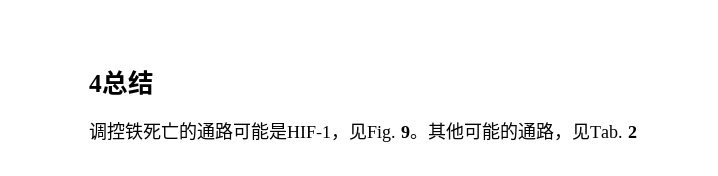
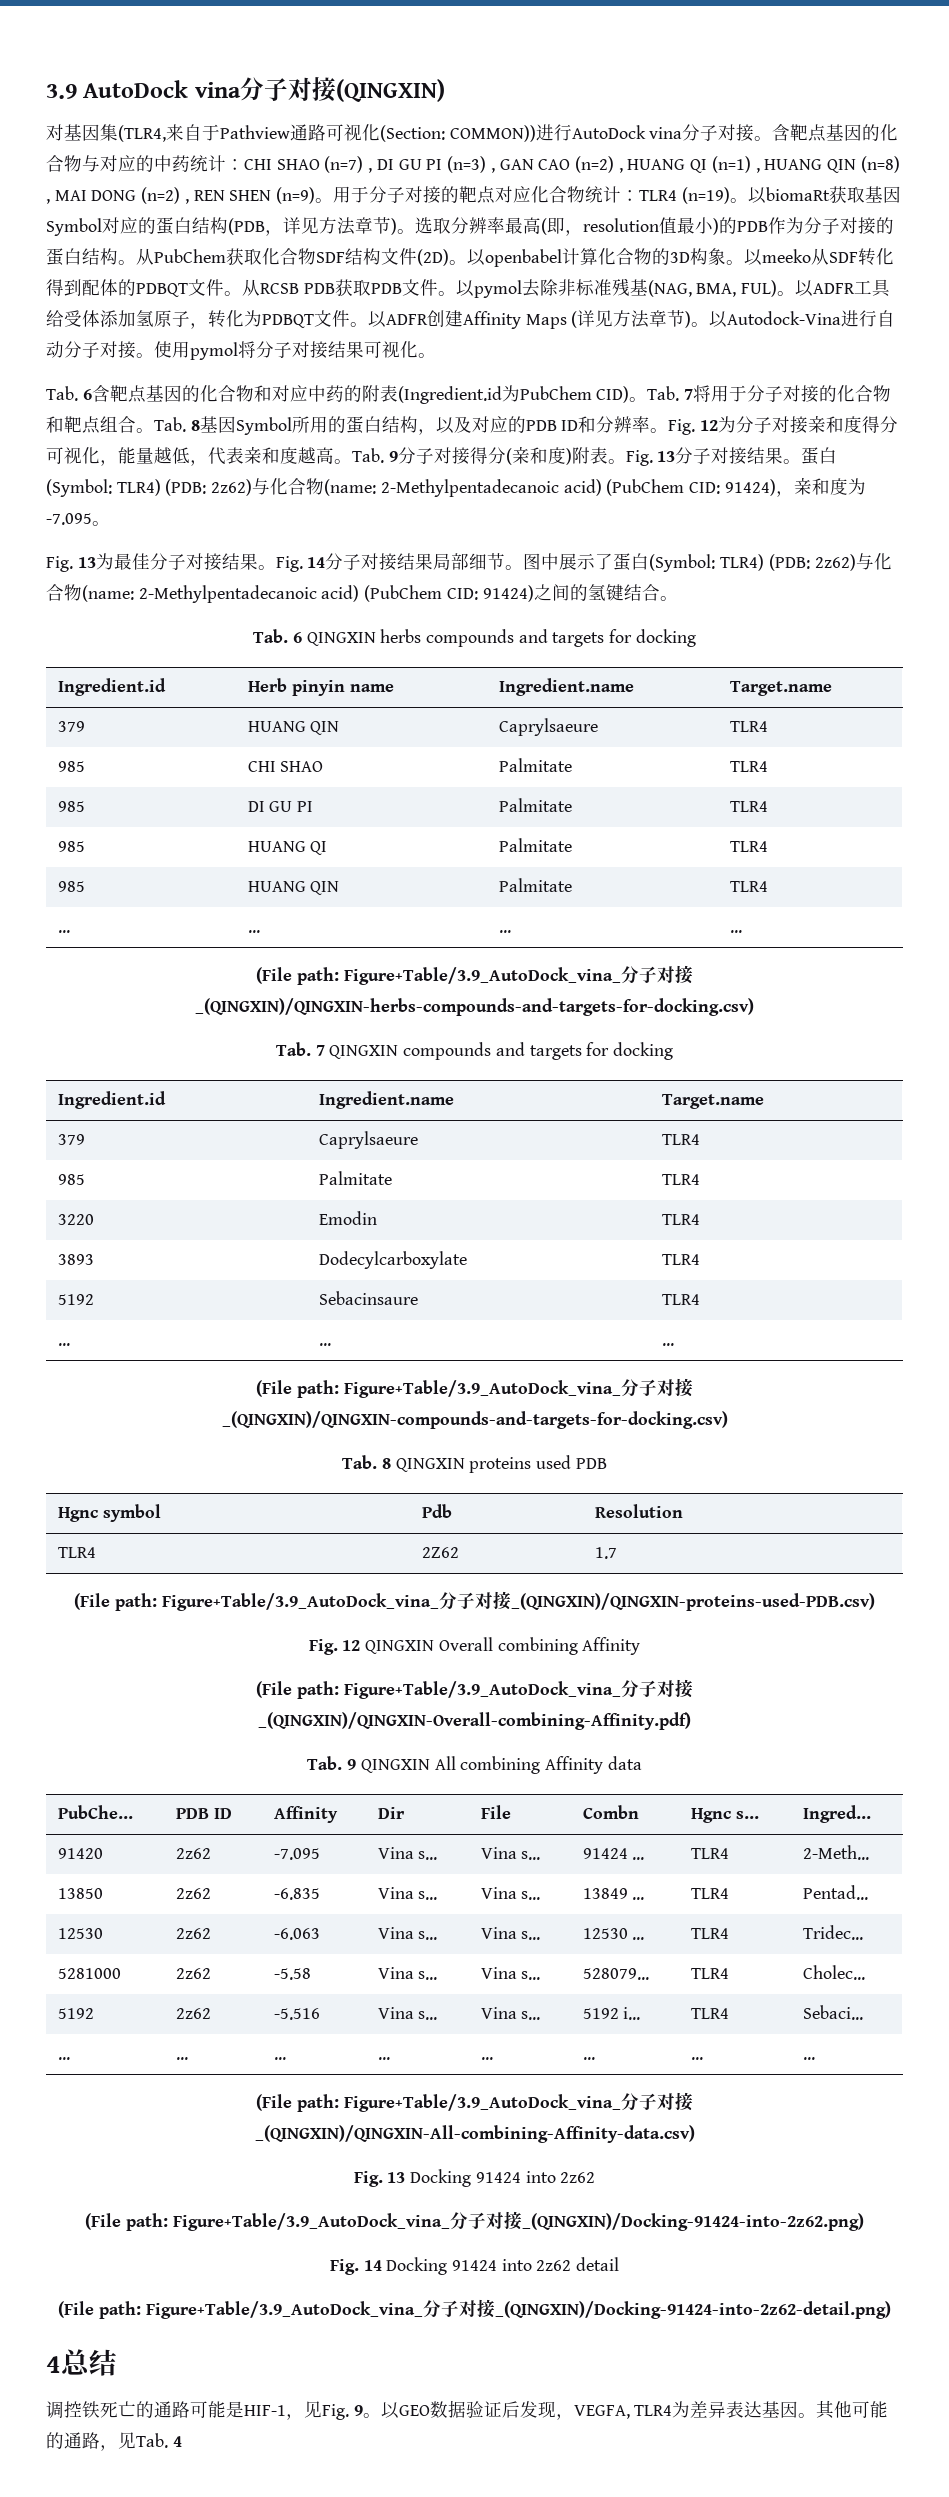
(89, 83) none -> [46,77,445,102] [46,124,899,142] [46,155,900,173] [46,186,901,204] [46,217,894,236] [46,248,894,267] [46,279,892,298] [46,310,896,329] [46,341,436,360] [46,385,892,404] [46,415,899,435] [46,446,838,466] [46,477,866,497] [46,513,110,526] [46,553,892,572] [46,584,678,603] [253,629,696,647] [57,678,166,696] [247,678,394,696] [498,678,634,696] [729,681,832,696] [57,721,85,732] [247,721,340,735] [498,718,598,736] [729,721,768,732] [57,761,85,772] [247,761,324,772] [498,758,572,772] [729,761,768,772] [57,801,85,812] [247,801,314,812] [498,798,572,812] [729,801,768,812] [57,841,85,852] [247,841,328,855] [498,838,572,852] [729,841,768,852] [57,881,85,892] [247,881,340,895] [498,878,572,892] [729,881,768,892] [57,930,70,933] [247,930,260,933] [498,930,511,933] [729,930,742,933] [256,965,693,985] [195,998,754,1016] [275,1042,674,1060] [57,1091,166,1109] [318,1091,454,1109] [661,1094,764,1109] [57,1134,85,1145] [318,1131,418,1149] [661,1134,700,1145] [57,1174,85,1185] [318,1171,392,1185] [661,1174,700,1185] [57,1214,94,1225] [318,1211,377,1225] [661,1214,700,1225] [57,1254,94,1265] [318,1251,467,1269] [661,1254,700,1265] [57,1294,94,1305] [318,1291,418,1305] [661,1294,700,1305] [57,1343,70,1346] [318,1343,331,1346] [661,1343,674,1346] [256,1378,693,1398] [221,1411,728,1429] [342,1455,607,1473] [57,1504,161,1522] [421,1504,452,1518] [594,1504,683,1518] [57,1547,96,1558] [421,1547,459,1558] [594,1547,617,1559] [74,1591,875,1611] [308,1637,641,1655] [256,1679,693,1699] [258,1712,691,1730] [307,1756,642,1774] [57,1805,133,1819] [175,1808,232,1819] [273,1806,338,1823] [377,1807,405,1819] [480,1805,511,1819] [582,1805,639,1819] [690,1808,759,1823] [802,1805,871,1823] [57,1848,103,1859] [175,1848,211,1859] [273,1848,320,1860] [377,1847,438,1860] [480,1847,541,1860] [582,1848,645,1860] [690,1848,729,1859] [802,1845,869,1860] [57,1888,103,1899] [175,1888,211,1899] [273,1888,320,1900] [377,1887,438,1900] [480,1887,541,1900] [582,1888,645,1900] [690,1888,729,1899] [802,1885,868,1900] [57,1928,103,1939] [175,1928,211,1939] [273,1928,320,1940] [377,1927,438,1940] [480,1927,541,1940] [582,1928,645,1940] [690,1928,729,1939] [802,1925,863,1940] [57,1968,121,1979] [175,1968,211,1979] [273,1968,311,1980] [377,1967,438,1980] [480,1967,541,1980] [582,1968,649,1980] [690,1968,729,1979] [802,1965,865,1980] [57,2008,94,2019] [175,2008,211,2019] [273,2008,320,2020] [377,2007,438,2020] [480,2007,541,2020] [582,2007,641,2020] [690,2008,729,2019] [802,2005,863,2020] [57,2057,70,2060] [175,2057,188,2060] [273,2057,286,2060] [377,2057,390,2060] [480,2057,493,2060] [582,2057,595,2060] [690,2057,703,2060] [802,2057,815,2060] [256,2092,693,2112] [254,2125,695,2143] [353,2169,596,2187] [85,2211,864,2231] [329,2257,620,2275] [58,2299,891,2319] 3.9 AutoDock vina分子对接(QINGXIN) // 对基因集(TLR4,来自于Pathview通路可视化(Section: COMMON))进行AutoDock vina分子对接。含靶点基因的化合物与对应的中药统计：CHI SHAO (n=7) , DI GU PI (n=3) , GAN CAO (n=2) , HUANG QI (n=1) , HUANG QIN (n=8) , MAI DONG (n=2) , REN SHEN (n=9)。用于分子对接的靶点对应化合物统计：TLR4 (n=19)。以biomaRt获取基因Symbol对应的蛋白结构(PDB，详见方法章节)。选取分辨率最高(即，resolution值最小)的PDB作为分子对接的蛋白结构。从PubChem获取化合物SDF结构文件(2D)。以openbabel计算化合物的3D构象。以meeko从SDF转化得到配体的PDBQT文件。从RCSB PDB获取PDB文件。以pymol去除非标准残基(NAG, BMA, FUL)。以ADFR工具给受体添加氢原子，转化为PDBQT文件。以ADFR创建Affinity Maps (详见方法章节)。以Autodock-Vina进行自动分子对接。使用pymol将分子对接结果可视化。 // Tab. 6含靶点基因的化合物和对应中药的附表(Ingredient.id为PubChem CID)。Tab. 7将用于分子对接的化合物和靶点组合。Tab. 8基因Symbol所用的蛋白结构，以及对应的PDB ID和分辨率。Fig. 12为分子对接亲和度得分可视化，能量越低，代表亲和度越高。Tab. 9分子对接得分(亲和度)附表。Fig. 13分子对接结果。蛋白(Symbol: TLR4) (PDB: 2z62)与化合物(name: 2-Methylpentadecanoic acid) (PubChem CID: 91424)，亲和度为-7.095。 // Fig. 13为最佳分子对接结果。Fig. 14分子对接结果局部细节。图中展示了蛋白(Symbol: TLR4) (PDB: 2z62)与化合物(name: 2-Methylpentadecanoic acid) (PubChem CID: 91424)之间的氢键结合。 // Tab. 6 QINGXIN herbs compounds and targets for docking // Ingredient.id | Herb pinyin name | Ingredient.name | Target.name // 379 | HUANG QIN | Caprylsaeure | TLR4 // 985 | CHI SHAO | Palmitate | TLR4 // 985 | DI GU PI | Palmitate | TLR4 // 985 | HUANG QI | Palmitate | TLR4 // 985 | HUANG QIN | Palmitate | TLR4 // ... | ... | ... | ... // (File path: Figure+Table/3.9_AutoDock_vina_分子对接_(QINGXIN)/QINGXIN-herbs-compounds-and-targets-for-docking.csv) // Tab. 7 QINGXIN compounds and targets for docking // Ingredient.id | Ingredient.name | Target.name // 379 | Caprylsaeure | TLR4 // 985 | Palmitate | TLR4 // 3220 | Emodin | TLR4 // 3893 | Dodecylcarboxylate | TLR4 // 5192 | Sebacinsaure | TLR4 // ... | ... | ... // (File path: Figure+Table/3.9_AutoDock_vina_分子对接_(QINGXIN)/QINGXIN-compounds-and-targets-for-docking.csv) // Tab. 8 QINGXIN proteins used PDB // Hgnc symbol | Pdb | Resolution // TLR4 | 2Z62 | 1.7 // (File path: Figure+Table/3.9_AutoDock_vina_分子对接_(QINGXIN)/QINGXIN-proteins-used-PDB.csv) // Fig. 12 QINGXIN Overall combining Affinity // (File path: Figure+Table/3.9_AutoDock_vina_分子对接_(QINGXIN)/QINGXIN-Overall-combining-Affinity.pdf) // Tab. 9 QINGXIN All combining Affinity data // PubChe... | PDB ID | Affinity | Dir | File | Combn | Hgnc s... | Ingred... // 91420 | 2z62 | -7.095 | Vina s... | Vina s... | 91424 ... | TLR4 | 2-Meth... // 13850 | 2z62 | -6.835 | Vina s... | Vina s... | 13849 ... | TLR4 | Pentad... // 12530 | 2z62 | -6.063 | Vina s... | Vina s... | 12530 ... | TLR4 | Tridec... // 5281000 | 2z62 | -5.58 | Vina s... | Vina s... | 528079... | TLR4 | Cholec... // 5192 | 2z62 | -5.516 | Vina s... | Vina s... | 5192 i... | TLR4 | Sebaci... // ... | ... | ... | ... | ... | ... | ... | ... // (File path: Figure+Table/3.9_AutoDock_vina_分子对接_(QINGXIN)/QINGXIN-All-combining-Affinity-data.csv) // Fig. 13 Docking 91424 into 2z62 // (File path: Figure+Table/3.9_AutoDock_vina_分子对接_(QINGXIN)/Docking-91424-into-2z62.png) // Fig. 14 Docking 91424 into 2z62 detail // (File path: Figure+Table/3.9_AutoDock_vina_分子对接_(QINGXIN)/Docking-91424-into-2z62-detail.png) //
(428, 136) none -> [380,2400,817,2420] 以GEO数据验证后发现，VEGFA, TLR4为差异表达基因。
[628,126,637,138] 2 -> [172,2436,182,2447] 4

